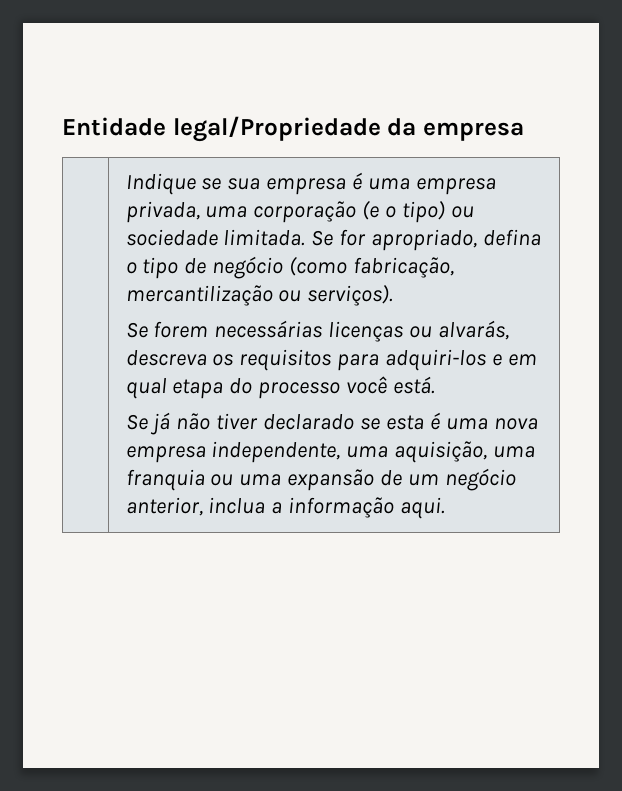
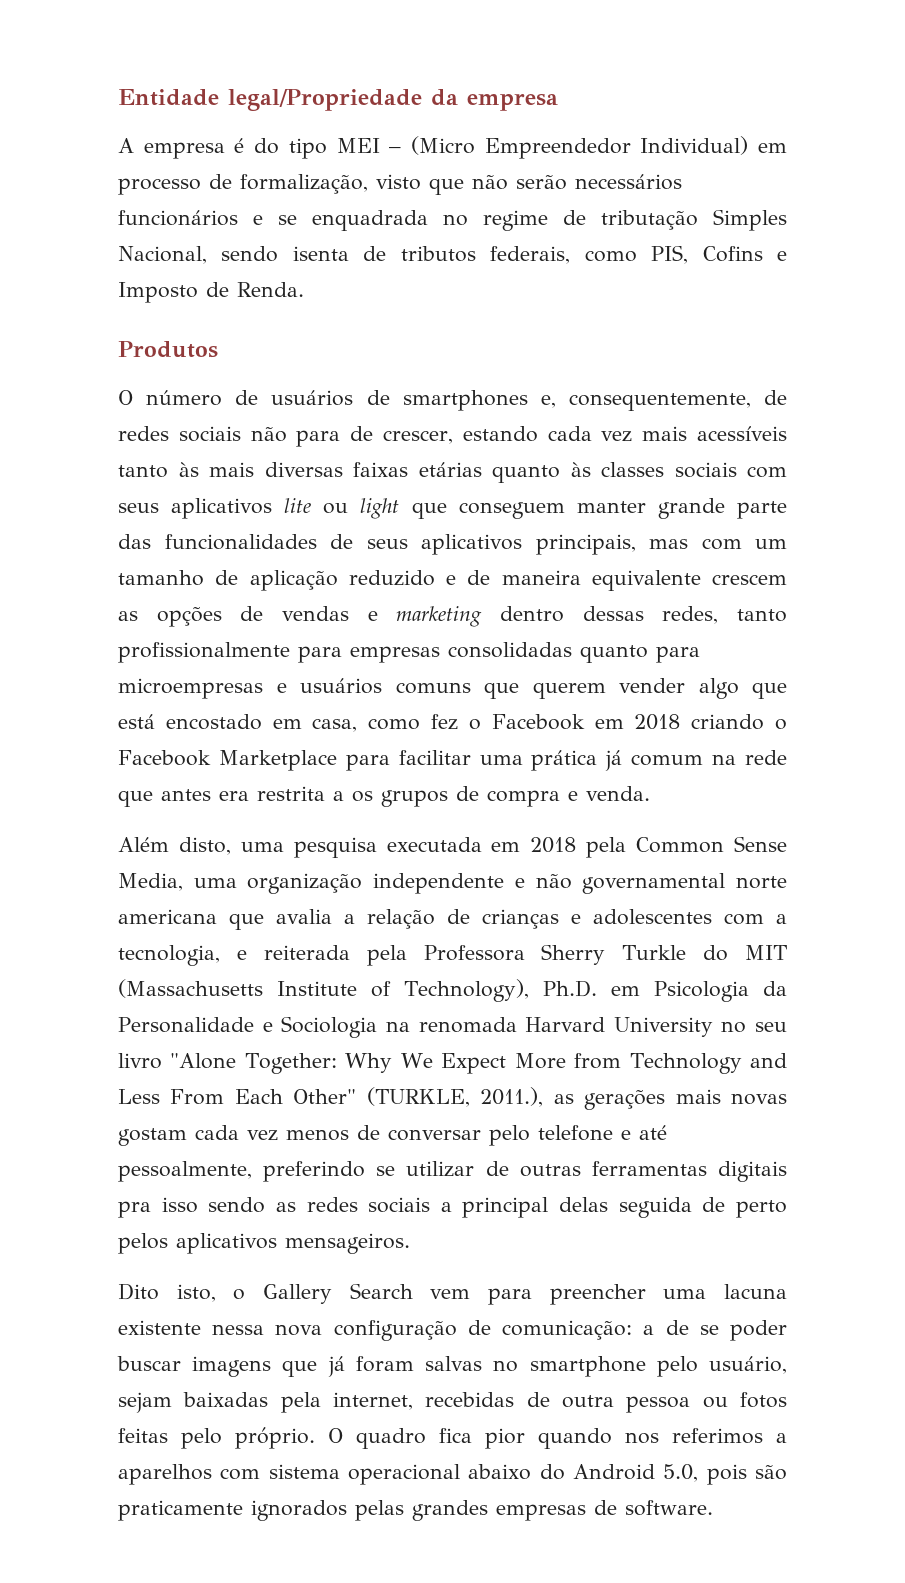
[125,172,497,195] [125,200,475,223] [125,229,542,251] [125,256,455,279] [125,284,394,307] [125,320,510,343] [125,349,538,371] [125,376,436,399] [125,412,539,435] [125,441,536,463] [125,468,517,491] [125,497,446,519] // | Indique se sua empresa é uma empresa privada, uma corporação (e o tipo) ou sociedade limitada. Se for apropriado, defina o tipo de negócio (como fabricação, mercantilização ou serviços). // Se forem necessárias licenças ou alvarás, descreva os requisitos para adquiri-los e em qual etapa do processo você está. // Se já não tiver declarado se esta é uma nova empresa independente, uma aquisição, uma franquia ou uma expansão de um negócio anterior, inclua a informação aqui. -> [118,136,787,159] [118,174,682,195] [118,209,787,231] [118,245,788,264] [118,282,304,303] [118,341,218,358] [118,390,787,411] [118,426,787,447] [118,462,787,483] [118,498,787,519] [118,534,787,555] [118,570,787,591] [118,606,787,627] [118,642,700,663] [118,678,787,699] [118,714,788,732] [118,750,788,771] [118,786,650,807] [118,836,788,858] [118,873,787,894] [118,909,787,930] [118,944,787,966] [118,979,787,1002] [118,1016,787,1038] [118,1053,787,1074] [118,1087,788,1110] [118,1125,667,1146] [118,1161,787,1182] [118,1197,787,1218] [118,1233,410,1254] [118,1283,787,1305] [118,1320,787,1341] [117,1356,787,1377] [118,1392,787,1413] [118,1427,787,1449] [118,1464,788,1485] [118,1500,713,1521] // A empresa é do tipo MEI – (Micro Empreendedor Individual) em processo de formalização, visto que não serão necessários funcionários e se enquadrada no regime de tributação Simples Nacional, sendo isenta de tributos federais, como PIS, Cofins e Imposto de Renda. // Produtos // O número de usuários de smartphones e, consequentemente, de redes sociais não para de crescer, estando cada vez mais acessíveis tanto às mais diversas faixas etárias quanto às classes sociais com seus aplicativos lite ou light que conseguem manter grande parte das funcionalidades de seus aplicativos principais, mas com um tamanho de aplicação reduzido e de maneira equivalente crescem as opções de vendas e marketing dentro dessas redes, tanto profissionalmente para empresas consolidadas quanto para microempresas e usuários comuns que querem vender algo que está encostado em casa, como fez o Facebook em 2018 criando o Facebook Marketplace para facilitar uma prática já comum na rede que antes era restrita a os grupos de compra e venda. // Além disto, uma pesquisa executada em 2018 pela Common Sense Media, uma organização independente e não governamental norte americana que avalia a relação de crianças e adolescentes com a tecnologia, e reiterada pela Professora Sherry Turkle do MIT (Massachusetts Institute of Technology), Ph.D. em Psicologia da Personalidade e Sociologia na renomada Harvard University no seu livro "Alone Together: Why We Expect More from Technology and Less From Each Other" (TURKLE, 2011.), as gerações mais novas gostam cada vez menos de conversar pelo telefone e até pessoalmente, preferindo se utilizar de outras ferramentas digitais pra isso sendo as redes sociais a principal delas seguida de perto pelos aplicativos mensageiros. // Dito isto, o Gallery Search vem para preencher uma lacuna existente nessa nova configuração de comunicação: a de se poder buscar imagens que já foram salvas no smartphone pelo usuário, sejam baixadas pela internet, recebidas de outra pessoa ou fotos feitas pelo próprio. O quadro fica pior quando nos referimos a aparelhos com sistema operacional abaixo do Android 5.0, pois são praticamente ignorados pelas grandes empresas de software.

